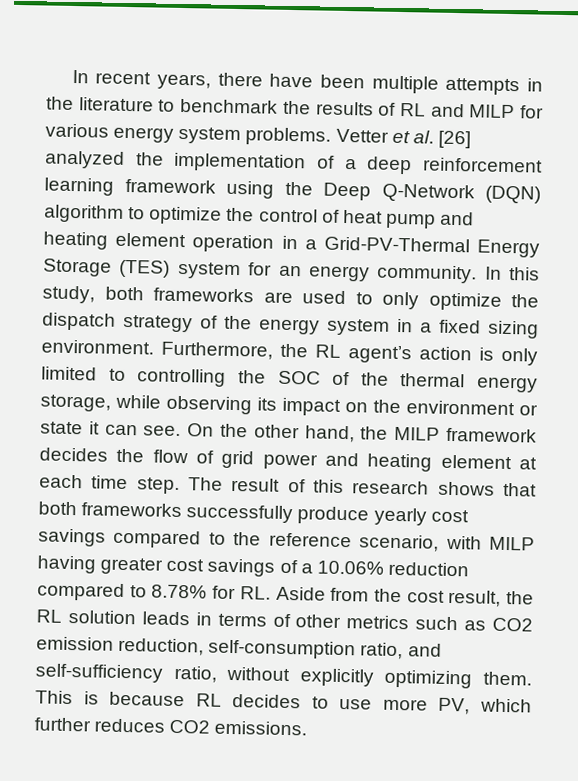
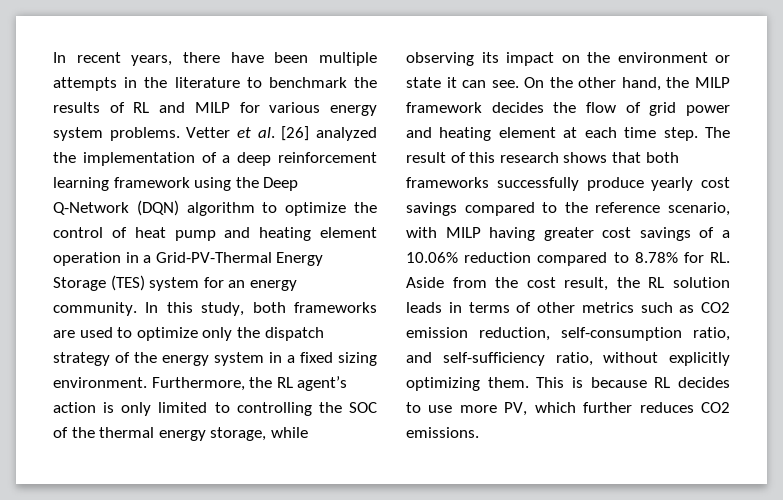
[382,291,502,311] only optimize -> [136,327,233,341] optimize only

